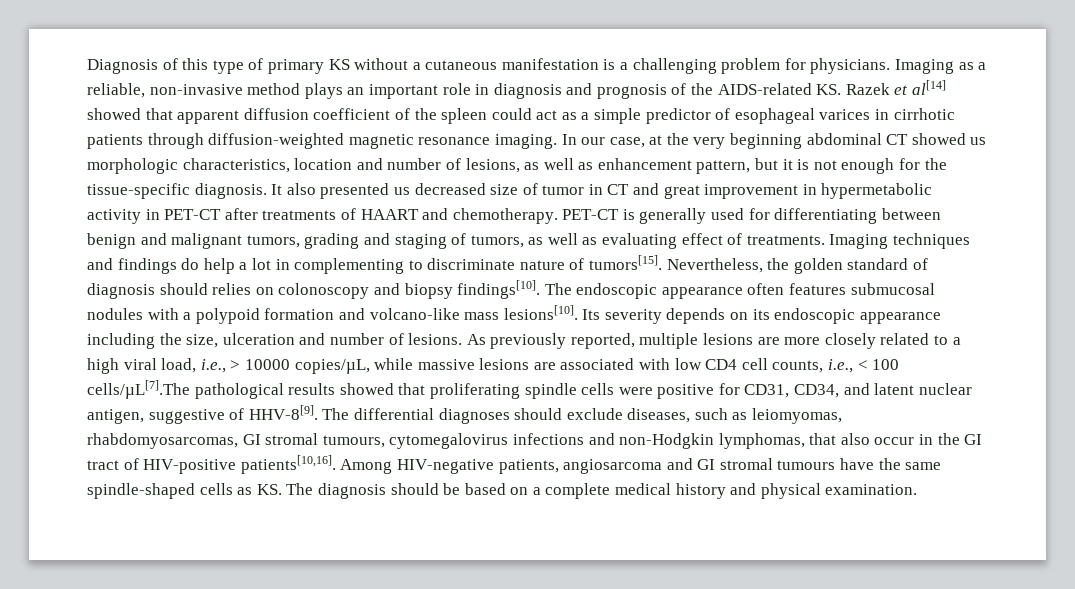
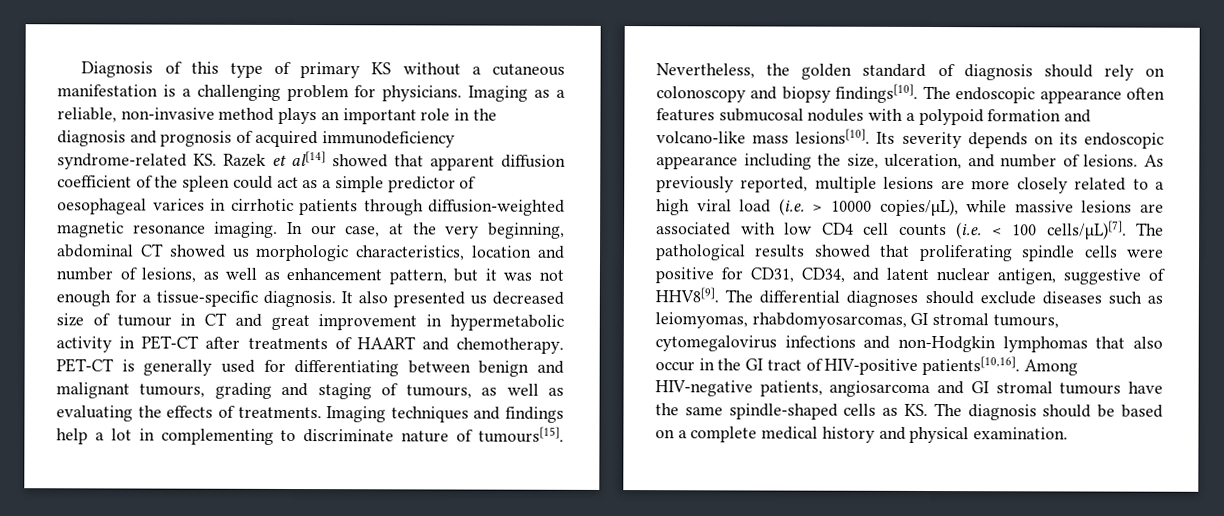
(490, 89) none -> [472,108,497,121] the
[691,83,812,95] the AIDS-related -> [254,130,455,148] [57,153,187,170] acquired immunodeficiency syndrome-related
[734,108,815,124] esophageal -> [57,198,147,215] oesophageal
[730,133,803,149] beginning -> [488,222,565,239] beginning,
[797,159,810,170] is -> [503,272,533,281] was
[924,158,947,170] the -> [142,294,151,303] a
[542,185,585,195] tumor -> [116,314,172,327] tumour
[246,235,300,248] tumors, -> [139,383,206,398] tumours,
[470,235,524,248] tumors, -> [405,384,472,399] tumours,
[681,233,723,245] effect -> [137,405,214,418] the effects
[181,258,200,270] do -> (564, 414) none
[589,255,663,270] tumors[15]. -> [478,426,564,443] tumours[15].
[212,283,252,295] relies -> [1103,64,1134,81] rely
[222,333,295,345] ulceration -> [884,153,963,170] ulceration,
[161,358,226,373] load, i.e., -> [739,198,805,216] load (i.e.
[294,359,370,374] copies/µL, -> [879,198,959,217] copies/µL),
[772,359,900,373] [87,380,190,399] counts, i.e., < 100 cells/µL[7].The -> [898,220,1164,240] counts (i.e. < 100 cells/µL)[7]. The
[248,405,318,420] HHV-8[9]. -> [655,287,719,303] HHV8[9].
[627,408,691,423] diseases, -> [1041,291,1102,305] diseases
[718,433,805,449] lymphomas, -> [1002,336,1088,353] lymphomas

